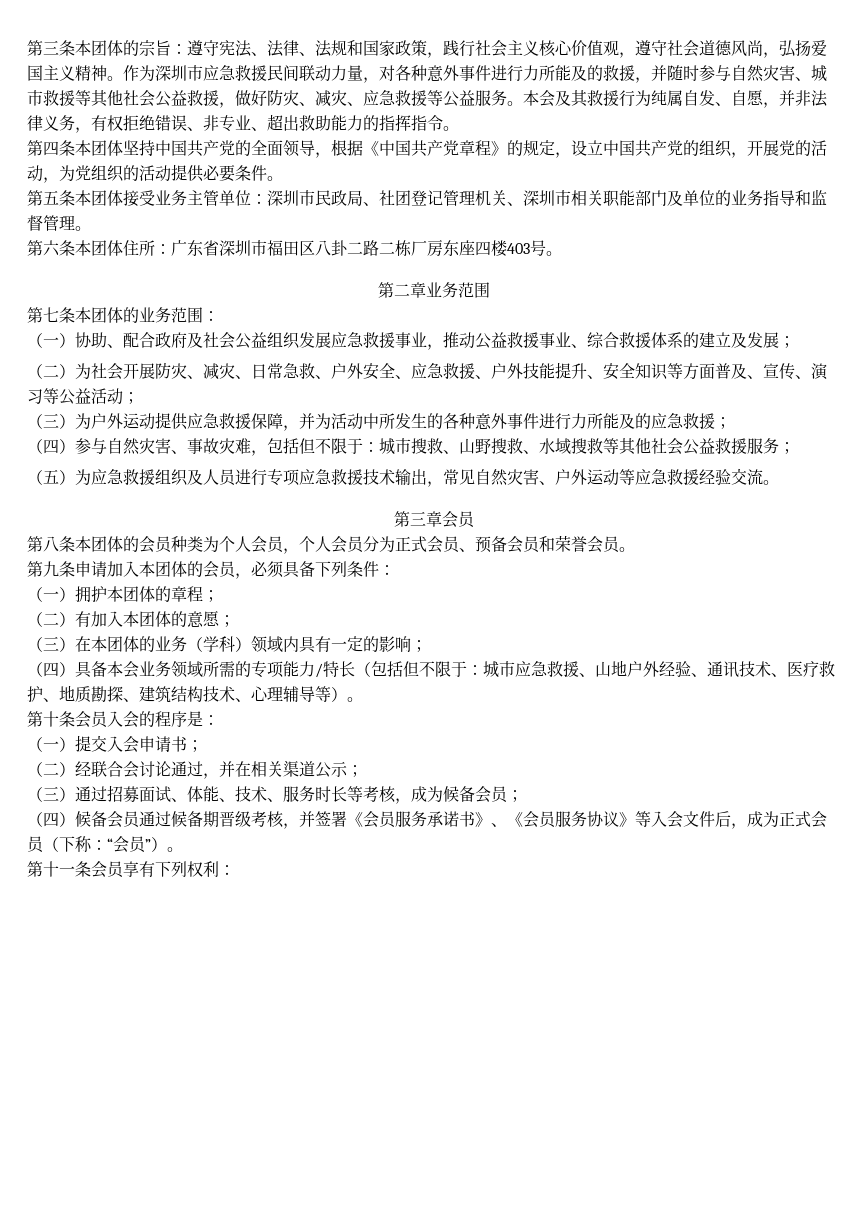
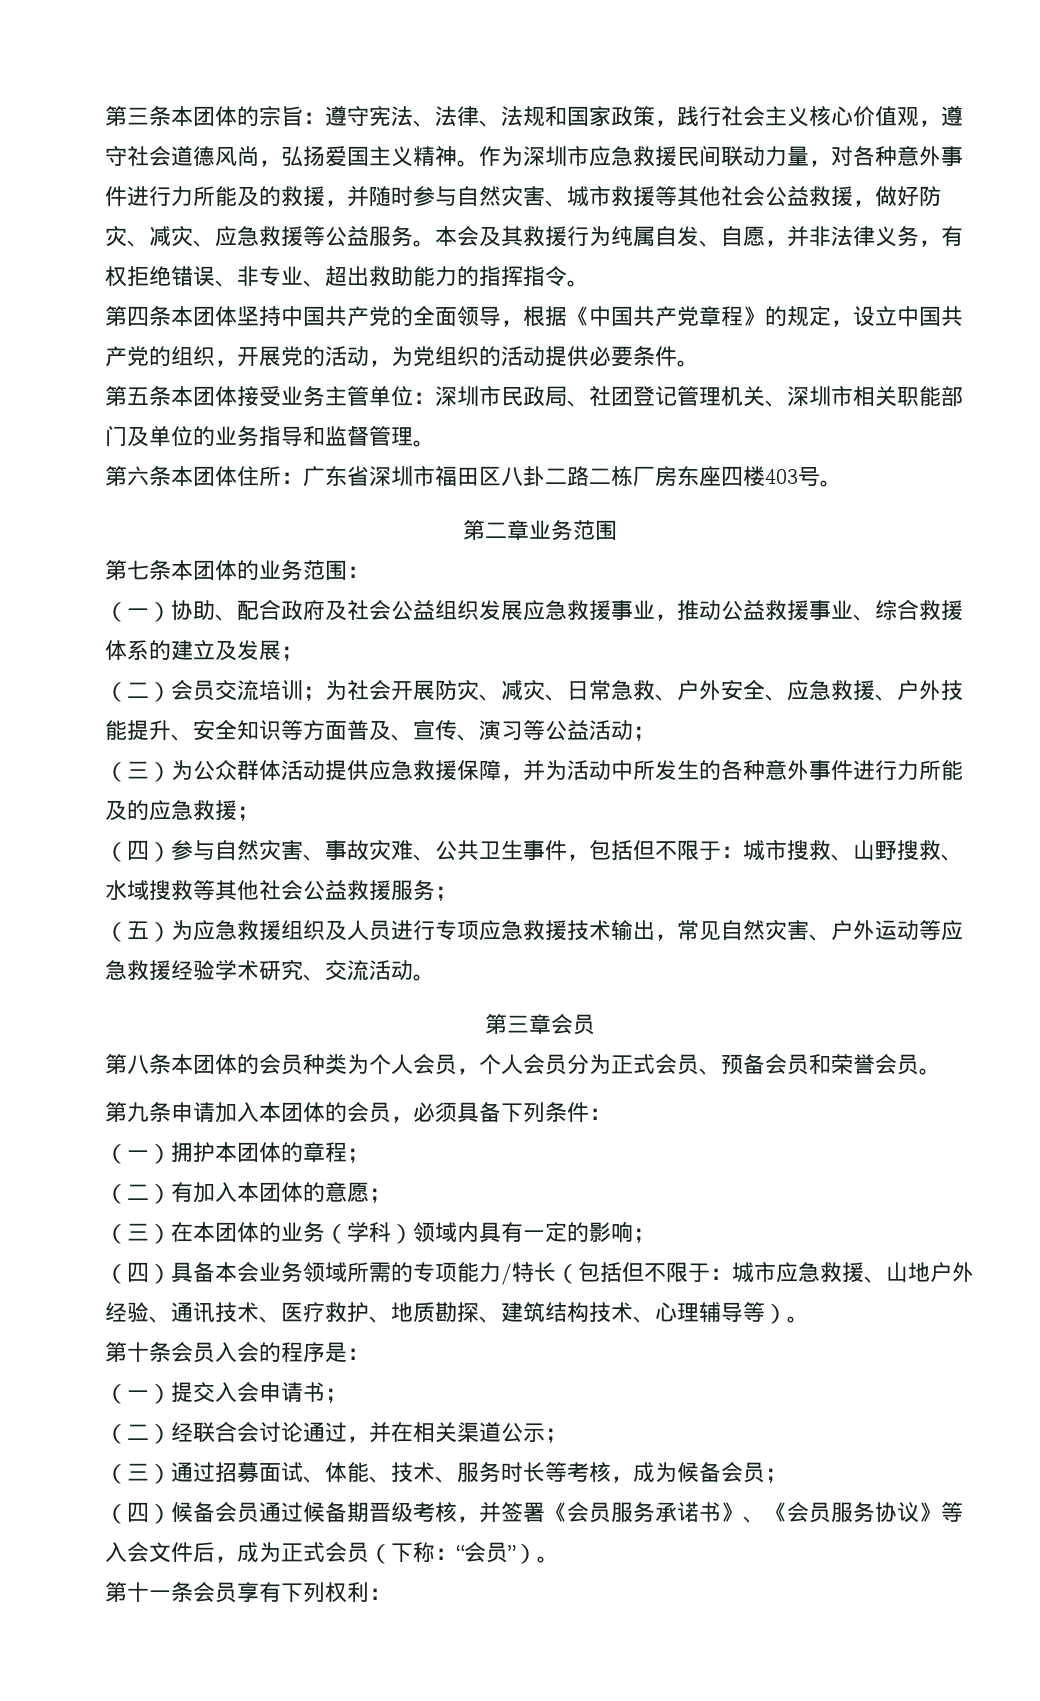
(75, 371) none -> [171,680,325,701] 会员交流培训；
[91,413,140,429] 户外运 -> [193,760,303,781] 公众群体活
(251, 446) none -> [413,840,567,861] 、公共卫生事件
[731,468,763,485] 交流 -> [215,959,413,981] 学术研究、交流活动

